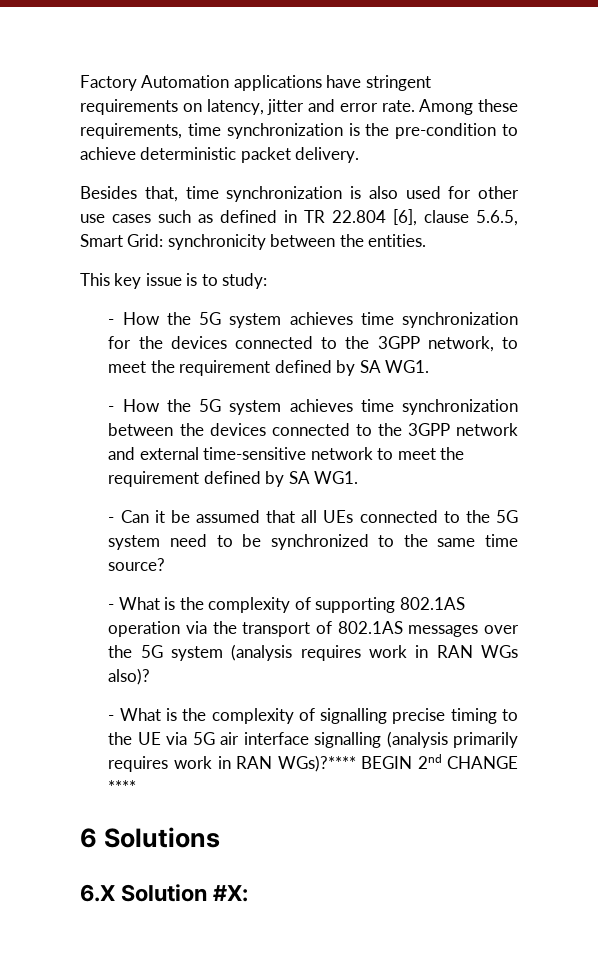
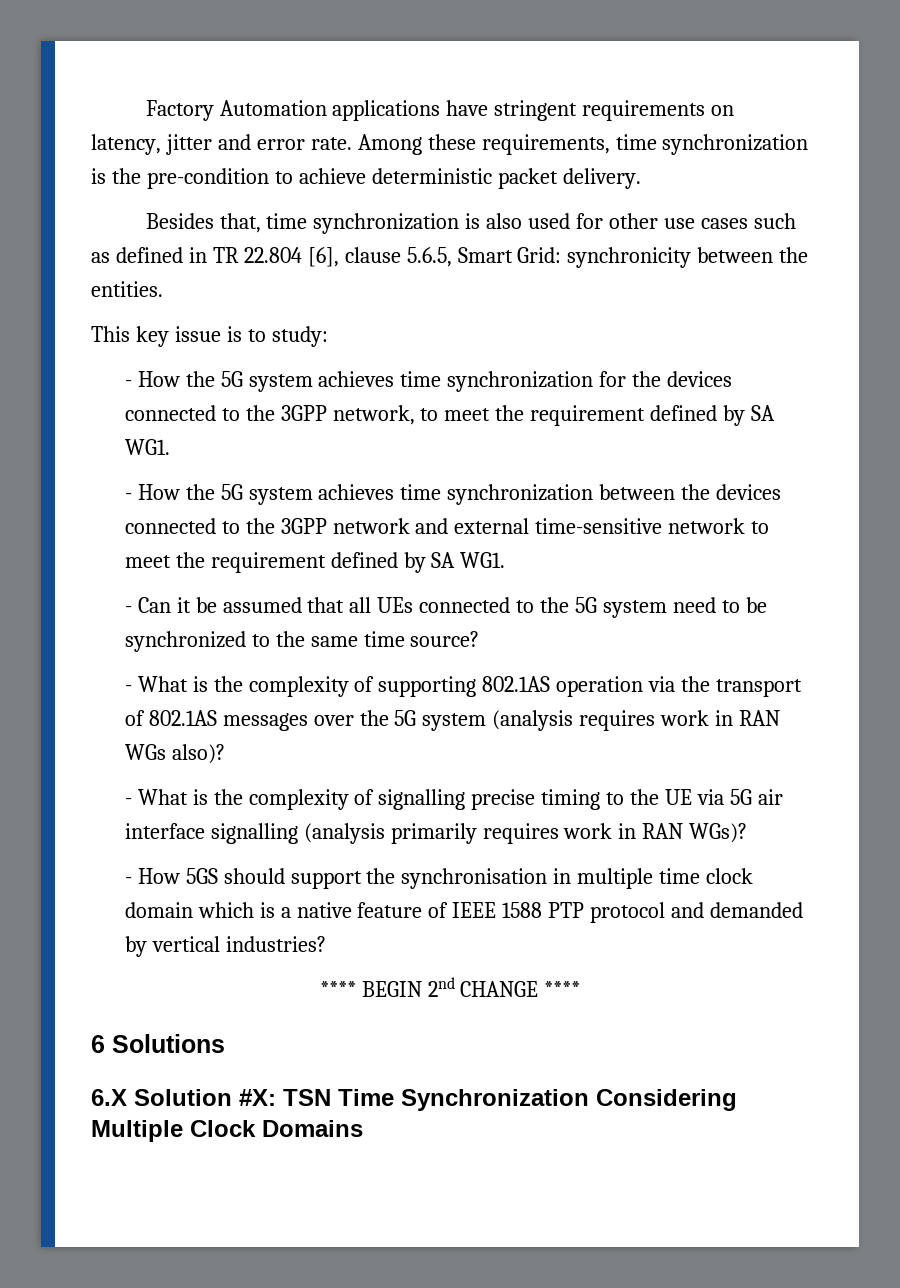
[277,755,356,772] WGs)?**** -> [689,823,748,843] [124,868,754,889] [124,902,804,923] [124,936,326,957] [319,981,356,997] WGs)? // - How 5GS should support the synchronisation in multiple time clock domain which is a native feature of IEEE 1588 PTP protocol and demanded by vertical industries? // ****
(249, 893) none -> [283,1089,737,1111] [91,1120,363,1142] TSN Time Synchronization Considering Multiple Clock Domains

